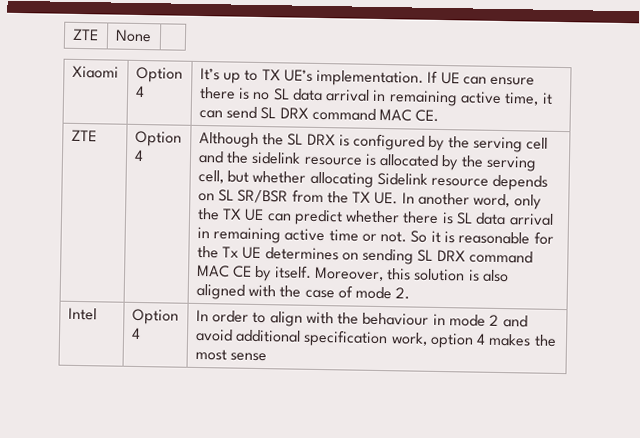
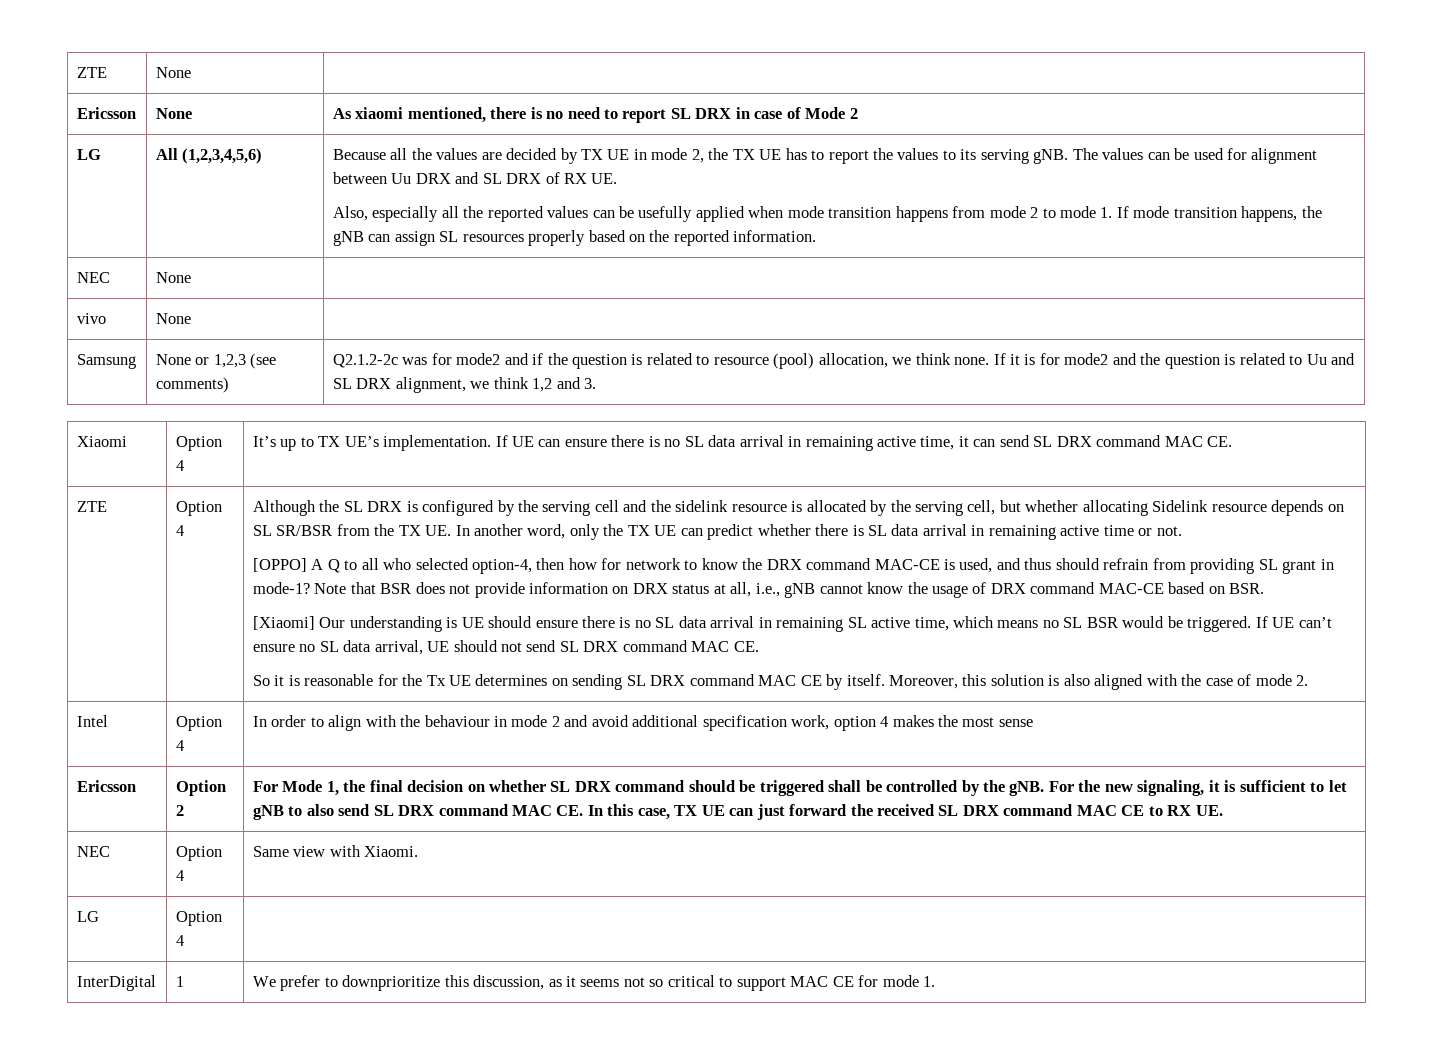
(152, 36) none -> [76,107,136,119] [155,108,192,119] [332,107,858,123] [76,149,101,160] [155,148,263,164] [332,148,1318,164] [332,172,618,184] [332,206,1322,222] [332,230,817,246] [76,272,110,283] [155,272,191,283] [76,313,106,324] [155,313,191,324] [76,354,136,369] [155,353,277,369] [155,377,229,393] [332,353,1355,369] [332,377,596,393] // Ericsson | None | As xiaomi mentioned, there is no need to report SL DRX in case of Mode 2 // LG | All (1,2,3,4,5,6) | Because all the values are decided by TX UE in mode 2, the TX UE has to report the values to its serving gNB. The values can be used for alignment between Uu DRX and SL DRX of RX UE. // Also, especially all the reported values can be usefully applied when mode transition happens from mode 2 to mode 1. If mode transition happens, the gNB can assign SL resources properly based on the reported information. // NEC | None | // vivo | None | // Samsung | None or 1,2,3 (see comments) | Q2.1.2-2c was for mode2 and if the question is related to resource (pool) allocation, we think none. If it is for mode2 and the question is related to Uu and SL DRX alignment, we think 1,2 and 3.
(408, 237) none -> [252,558,1334,574] [252,582,1265,598] [252,616,1332,632] [252,640,759,655] // [OPPO] A Q to all who selected option-4, then how for network to know the DRX command MAC-CE is used, and thus should refrain from providing SL grant in mode-1? Note that BSR does not provide information on DRX status at all, i.e., gNB cannot know the usage of DRX command MAC-CE based on BSR. // [Xiaomi] Our understanding is UE should ensure there is no SL data arrival in remaining SL active time, which means no SL BSR would be triggered. If UE can’t ensure no SL data arrival, UE should not send SL DRX command MAC CE. //
(267, 357) none -> [76,780,136,792] [175,780,226,796] [175,805,184,816] [252,780,1347,796] [252,804,1223,820] [76,846,110,857] [175,846,222,861] [175,870,184,881] [252,845,419,857] [76,911,99,922] [175,911,222,926] [175,935,184,946] [76,975,156,991] [175,976,184,987] [252,975,935,991] // Ericsson | Option 2 | For Mode 1, the final decision on whether SL DRX command should be triggered shall be controlled by the gNB. For the new signaling, it is sufficient to let gNB to also send SL DRX command MAC CE. In this case, TX UE can just forward the received SL DRX command MAC CE to RX UE. // NEC | Option 4 | Same view with Xiaomi. // LG | Option 4 | // InterDigital | 1 | We prefer to downprioritize this discussion, as it seems not so critical to support MAC CE for mode 1.

